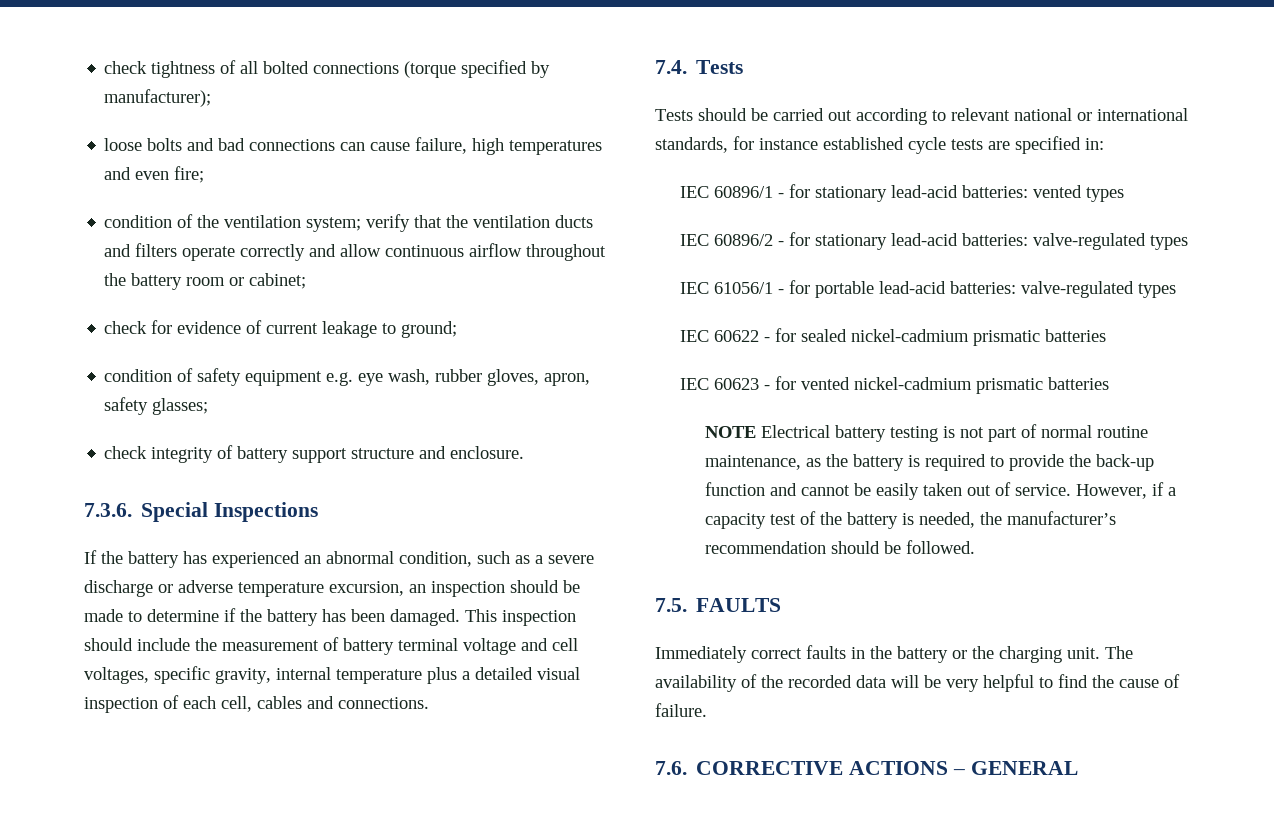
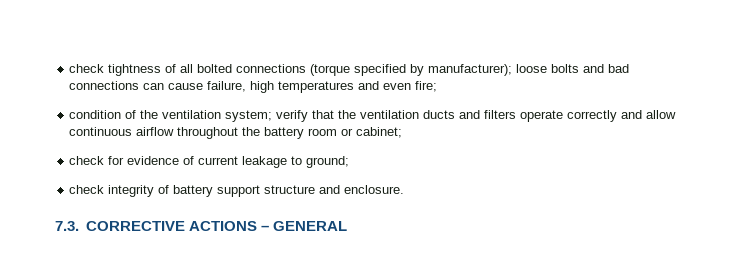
(212, 98) // -> (513, 70) none
[104,368,591,386] [104,397,209,415] // condition of safety equipment e.g. eye wash, rubber gloves, apron, safety glasses; -> (350, 162) none
[84,502,319,522] [84,550,594,568] [84,580,580,597] [84,608,576,626] [84,637,578,655] [84,666,580,684] [84,695,429,713] [655,60,744,74] [655,108,1188,125] [655,136,1104,154] [679,184,1124,202] [679,232,1188,250] [679,280,1176,298] [679,328,1106,346] [679,376,1109,394] [704,424,1148,442] [704,454,1154,471] [704,482,1176,500] [704,511,1116,529] [704,540,975,554] [655,598,782,612] [655,645,1133,663] [655,674,1180,692] [655,703,707,717] [655,761,687,775] 7.3.6. Special Inspections // If the battery has experienced an abnormal condition, such as a severe discharge or adverse temperature excursion, an inspection should be made to determine if the battery has been damaged. This inspection should include the measurement of battery terminal voltage and cell voltages, specific gravity, internal temperature plus a detailed visual inspection of each cell, cables and connections. // 7.4. Tests // Tests should be carried out according to relevant national or international standards, for instance established cycle tests are specified in: // IEC 60896/1 - for stationary lead-acid batteries: vented types // IEC 60896/2 - for stationary lead-acid batteries: valve-regulated types // IEC 61056/1 - for portable lead-acid batteries: valve-regulated types // IEC 60622 - for sealed nickel-cadmium prismatic batteries // IEC 60623 - for vented nickel-cadmium prismatic batteries // NOTE Electrical battery testing is not part of normal routine maintenance, as the battery is required to provide the back-up function and cannot be easily taken out of service. However, if a capacity test of the battery is needed, the manufacturer’s recommendation should be followed. // 7.5. FAULTS // Immediately correct faults in the battery or the charging unit. The availability of the recorded data will be very helpful to find the cause of failure. // 7.6. -> [55,221,79,231] 7.3.

